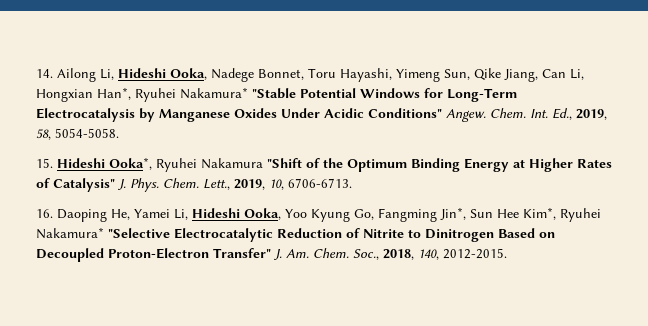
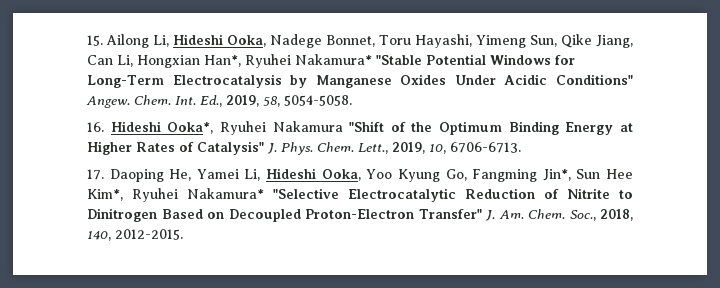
[36,69,53,78] 14. -> [87,35,103,46] 15.
[36,158,53,168] 15. -> [87,122,104,132] 16.
[36,209,53,218] 16. -> [87,169,104,180] 17.

